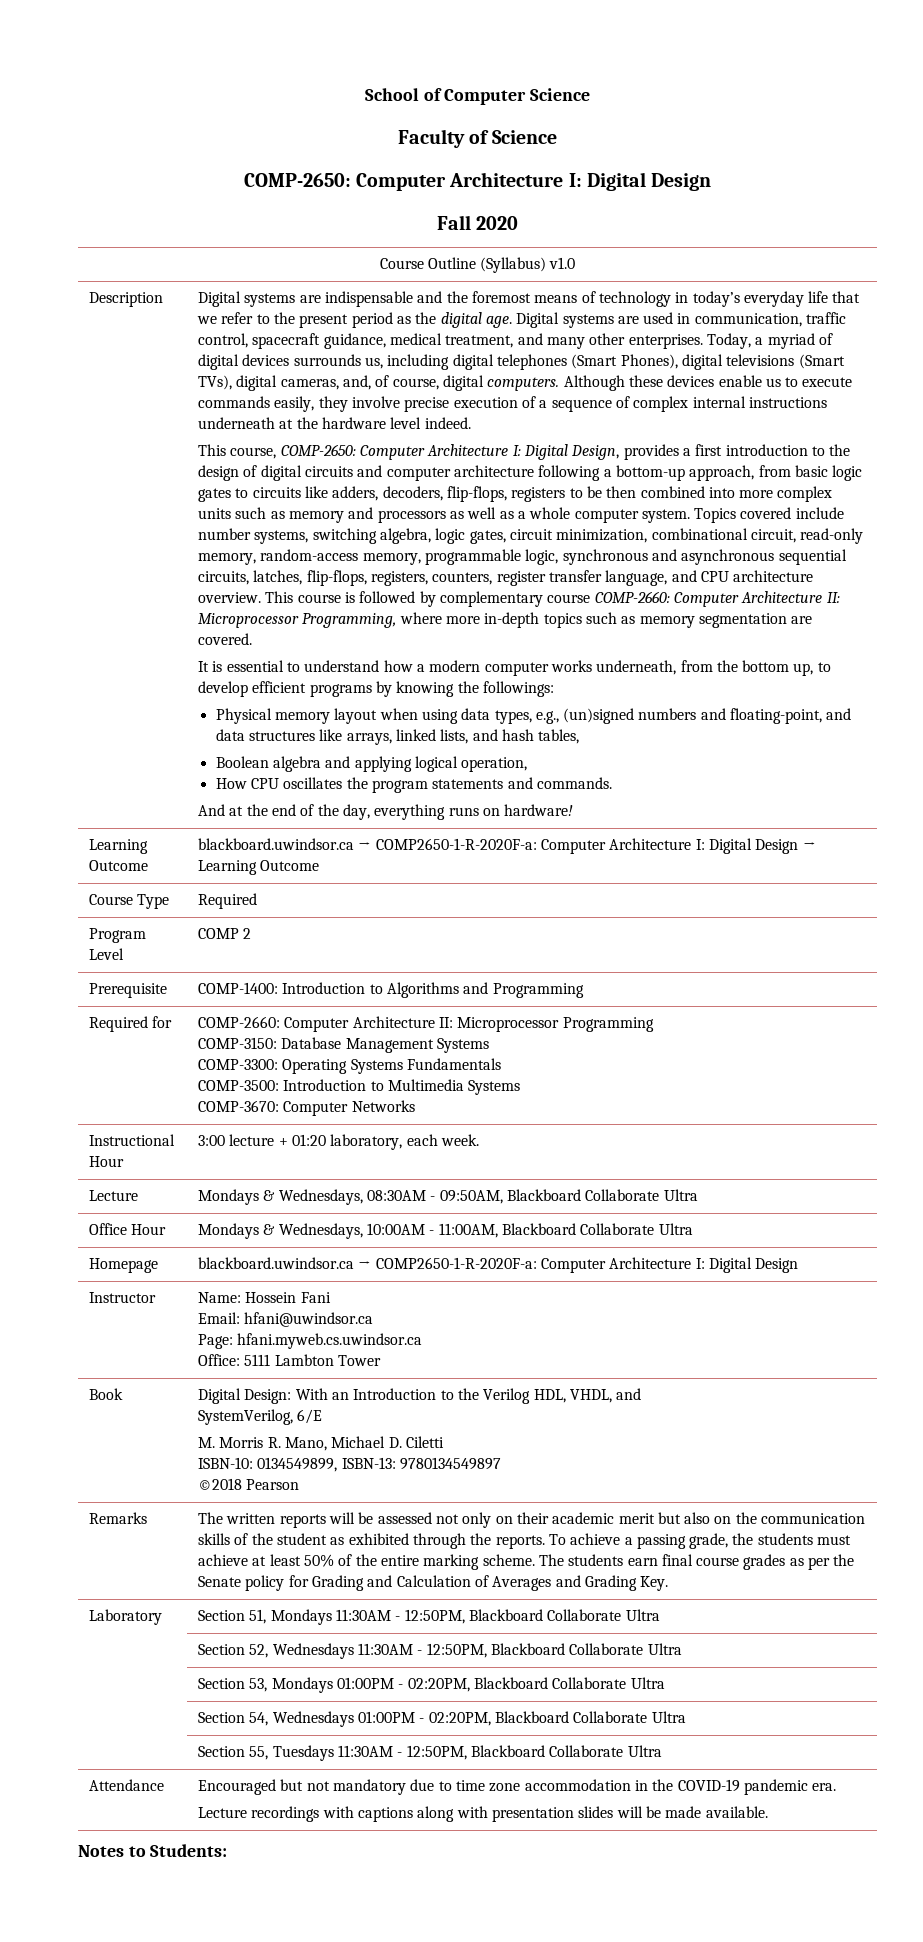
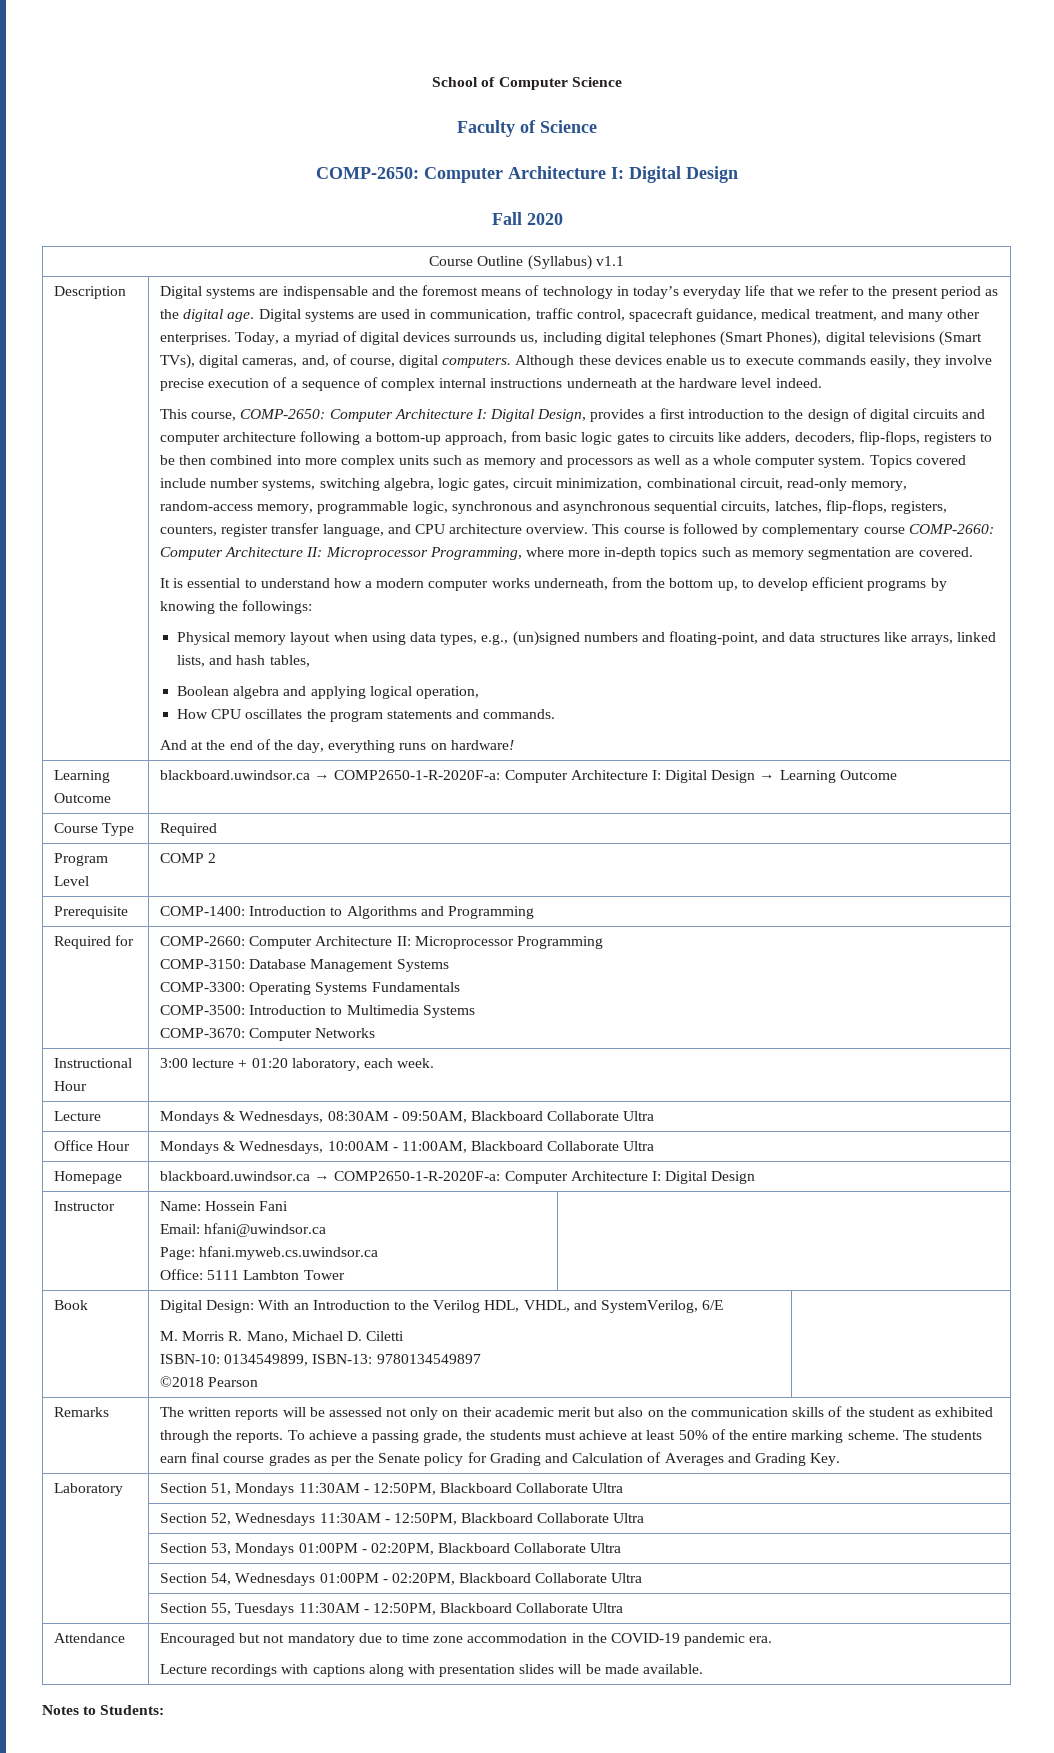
[549,257,576,269] v1.0 -> [595,256,624,266] v1.1

